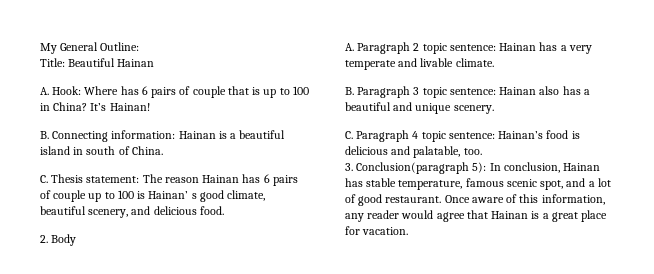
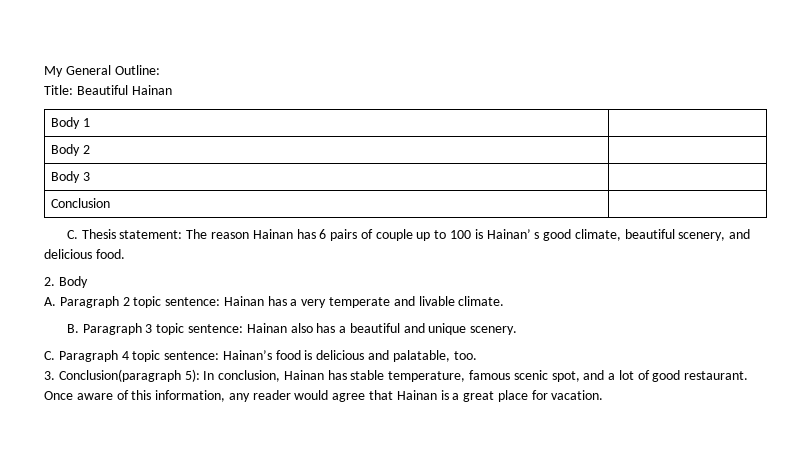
[40,86,309,98] [40,102,150,111] [40,130,286,142] [40,146,163,155] // A. Hook: Where has 6 pairs of couple that is up to 100 in China? It’s Hainan! // B. Connecting information: Hainan is a beautiful island in south of China. -> [50,117,90,129] [50,144,90,156] [50,171,90,183] [50,198,110,208] // Body 1 | // Body 2 | // Body 3 | // Conclusion |

